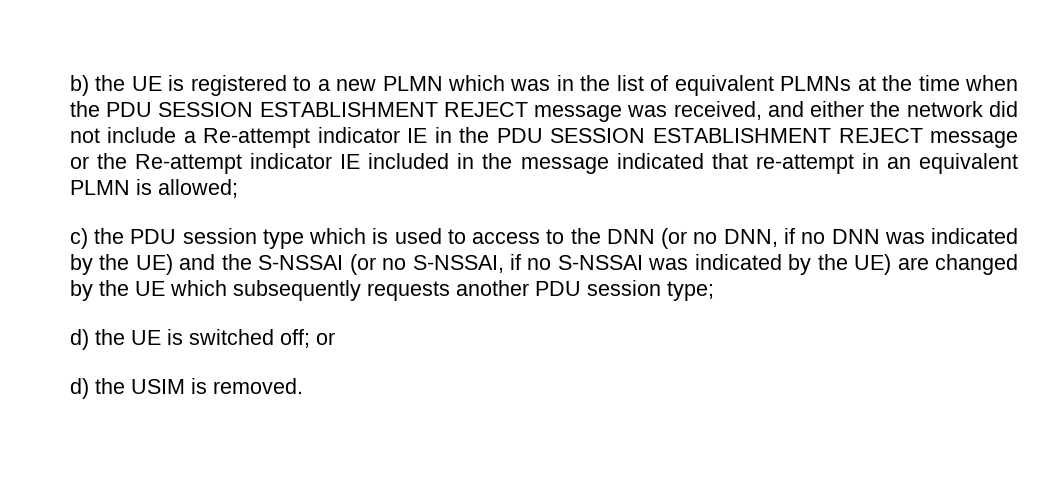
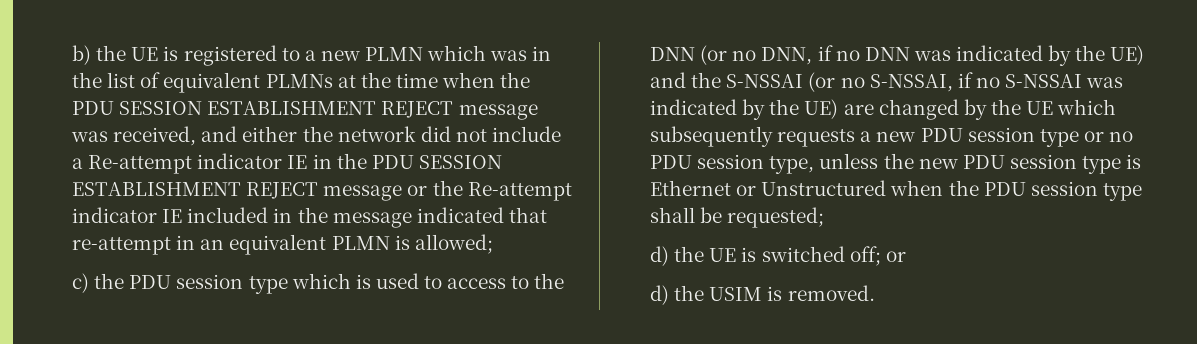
[455,280,714,301] another PDU session type; -> [860,127,1134,147] [650,153,1142,174] [650,180,1142,201] [650,207,825,228] a new PDU session type or no PDU session type, unless the new PDU session type is Ethernet or Unstructured when the PDU session type shall be requested;

